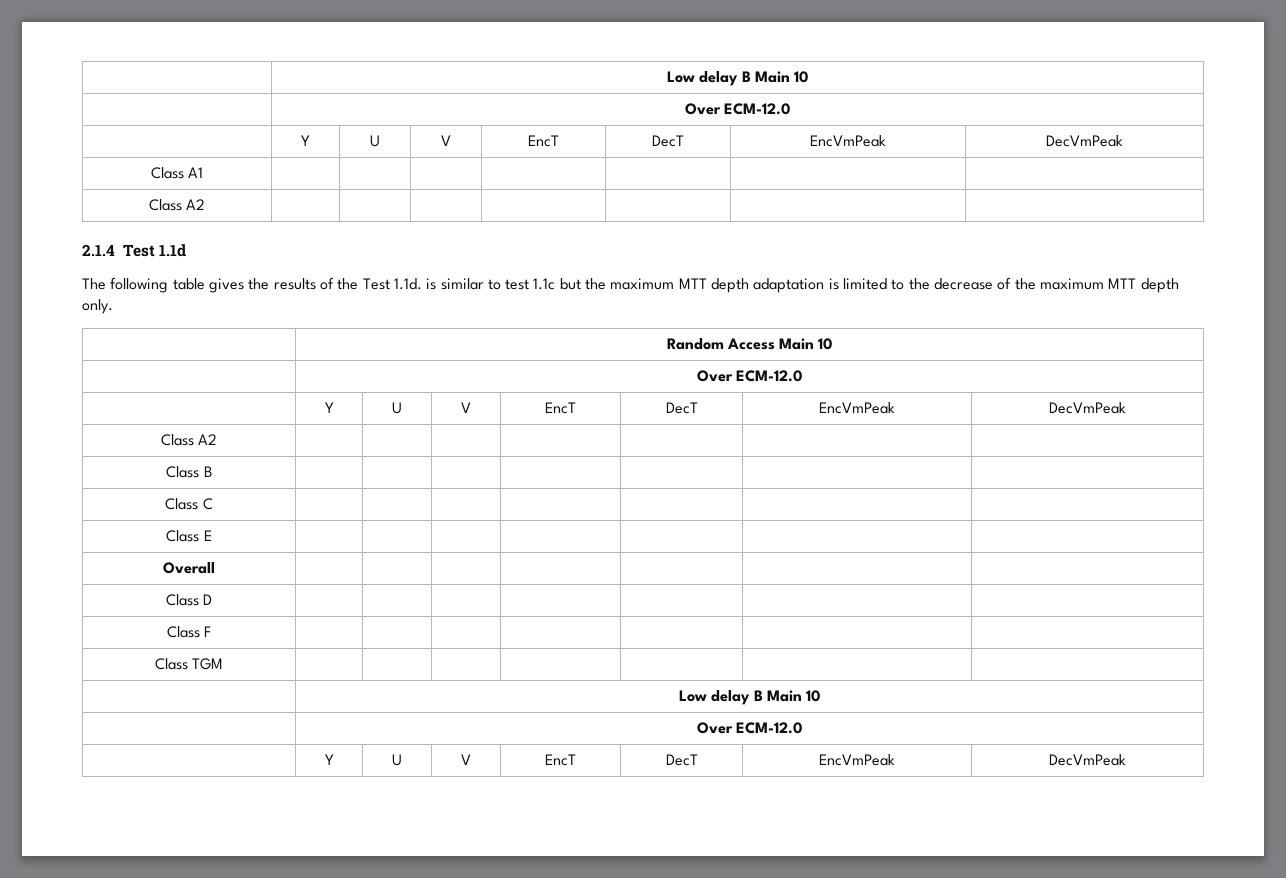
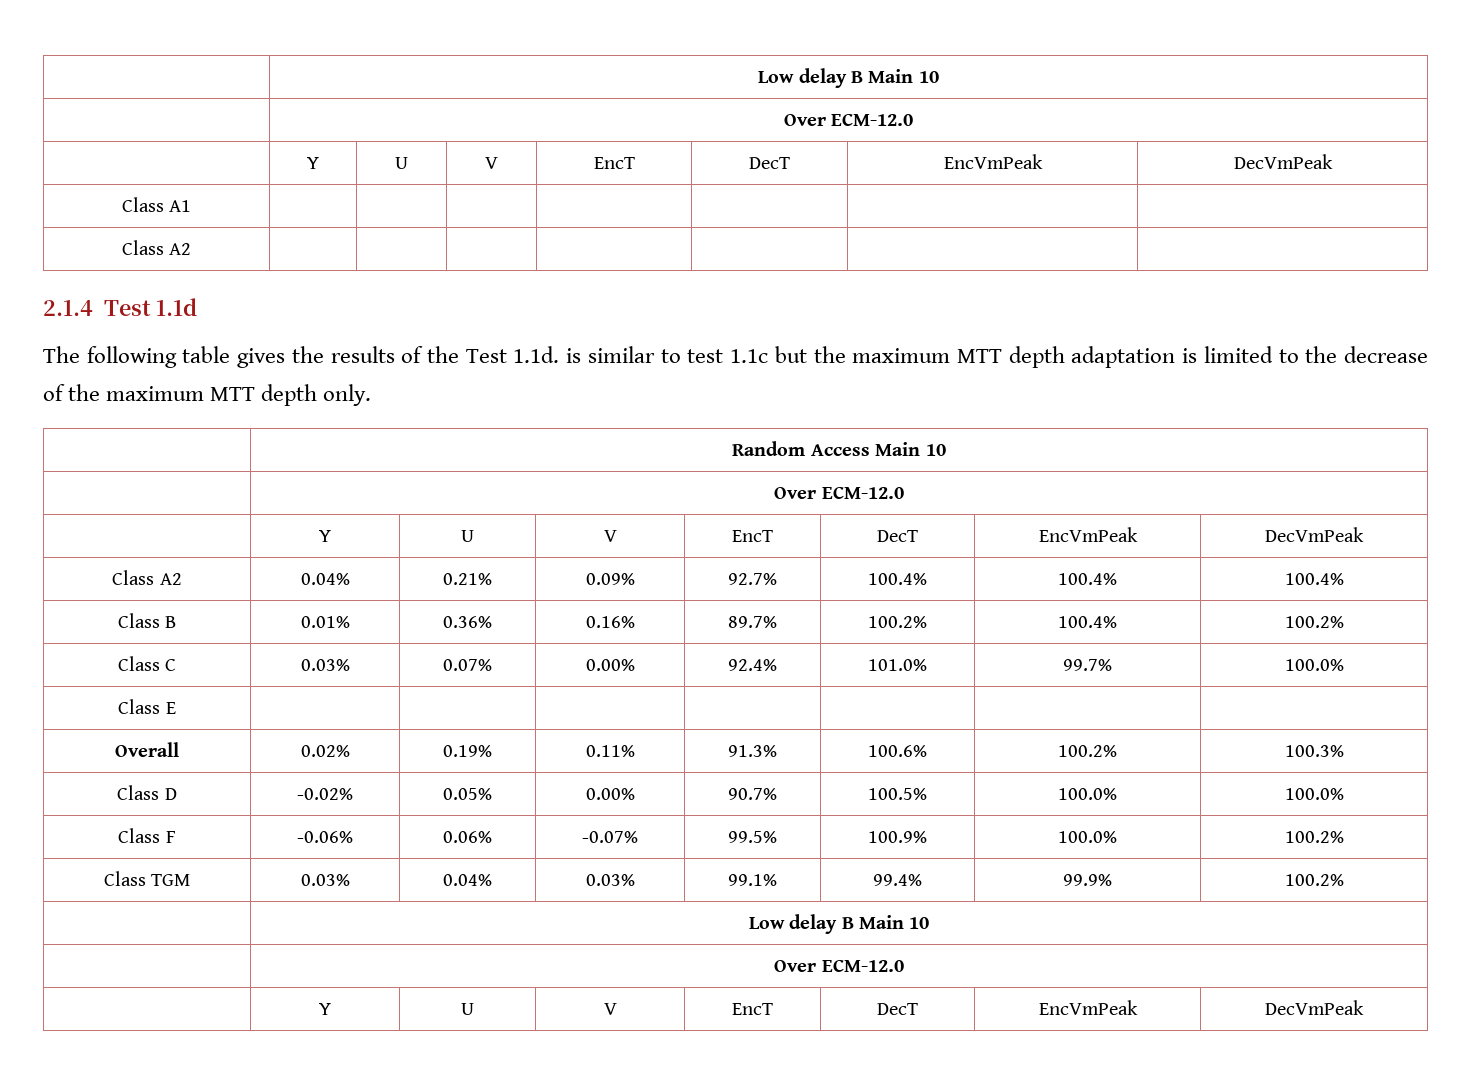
[166,466,212,478] [165,498,213,510] [166,530,212,542] [163,562,215,574] [165,594,213,606] [166,626,212,638] [154,658,224,670] | | | | | | // Class B | | | | | | | // Class C | | | | | | | // Class E | | | | | | | // Overall | | | | | | | // Class D | | | | | | | // Class F | | | | | | | // Class TGM | | | | | | | -> [300,573,350,585] [443,573,493,585] [585,573,635,585] [728,573,777,585] [868,573,927,585] [1058,573,1117,585] [1284,573,1344,585] [117,613,177,628] [300,616,350,628] [443,616,493,628] [585,616,635,628] [728,616,777,628] [868,616,927,628] [1058,616,1117,628] [1284,616,1344,628] [117,656,177,671] [300,659,350,671] [443,659,493,671] [585,659,635,671] [728,659,777,671] [868,659,927,671] [1063,659,1112,671] [1284,659,1344,671] [118,699,176,714] [115,742,179,757] [300,745,350,757] [443,745,493,757] [585,745,635,757] [728,745,777,757] [868,745,927,757] [1058,745,1117,757] [1284,745,1344,757] [117,785,177,800] [297,788,353,800] [443,788,493,800] [585,788,635,800] [728,788,777,800] [868,788,927,800] [1058,788,1117,800] [1284,788,1344,800] [118,828,176,843] [297,831,353,843] [443,831,493,843] [582,831,638,843] [728,831,777,843] [868,831,927,843] [1058,831,1117,843] [1284,831,1344,843] [103,871,191,886] [300,874,350,886] [443,874,493,886] [585,874,635,886] [728,874,777,886] [873,874,922,886] [1063,874,1112,886] [1284,874,1344,886] 0.04% | 0.21% | 0.09% | 92.7% | 100.4% | 100.4% | 100.4% // Class B | 0.01% | 0.36% | 0.16% | 89.7% | 100.2% | 100.4% | 100.2% // Class C | 0.03% | 0.07% | 0.00% | 92.4% | 101.0% | 99.7% | 100.0% // Class E | | | | | | | // Overall | 0.02% | 0.19% | 0.11% | 91.3% | 100.6% | 100.2% | 100.3% // Class D | -0.02% | 0.05% | 0.00% | 90.7% | 100.5% | 100.0% | 100.0% // Class F | -0.06% | 0.06% | -0.07% | 99.5% | 100.9% | 100.0% | 100.2% // Class TGM | 0.03% | 0.04% | 0.03% | 99.1% | 99.4% | 99.9% | 100.2%

